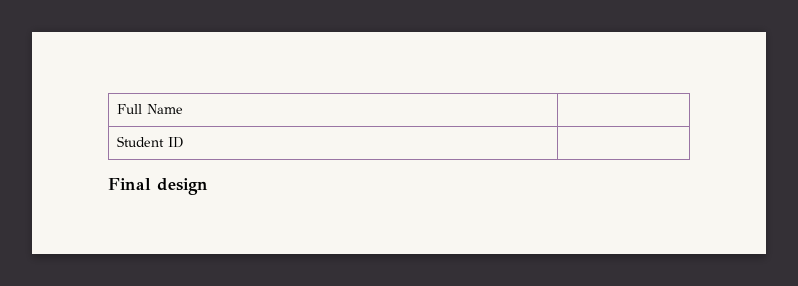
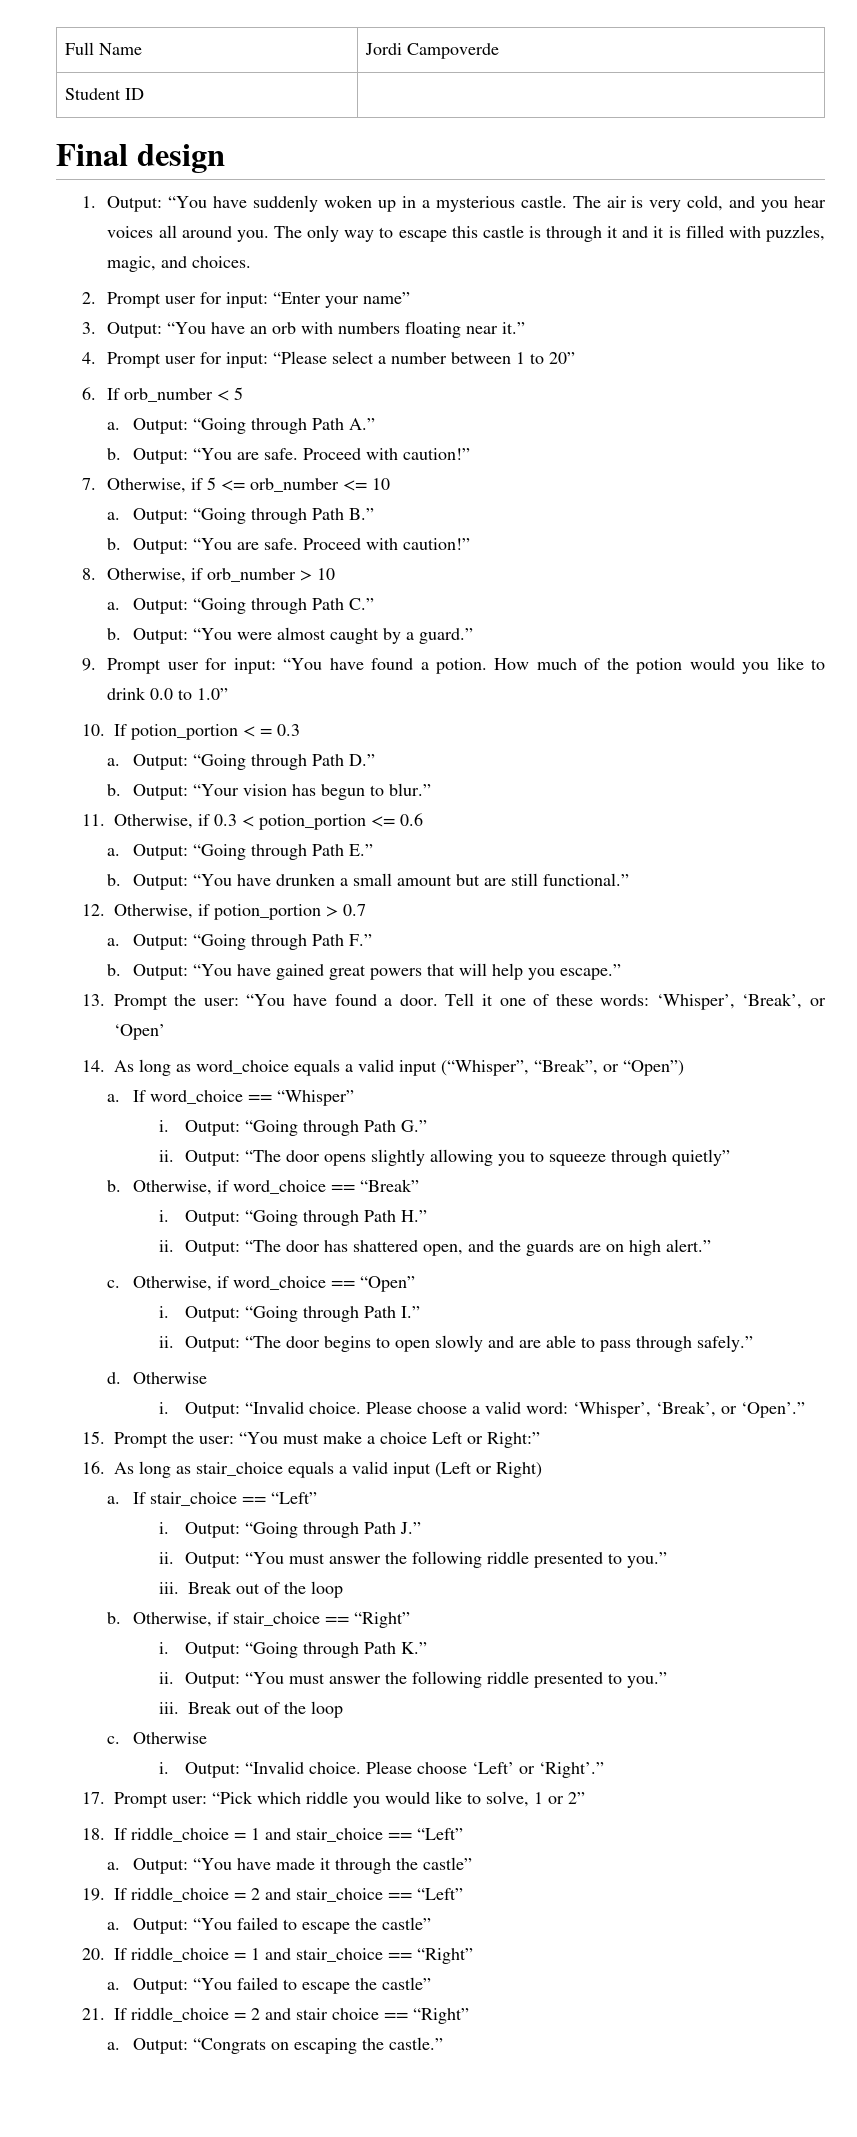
(184, 109) none -> [364,43,499,59] Jordi Campoverde
(208, 186) none -> [81,195,826,212] [107,225,826,242] [107,256,252,272] [81,292,411,308] [81,321,526,338] [81,351,576,368] [81,387,244,402] [107,418,376,434] [107,448,471,464] [81,477,391,493] [107,508,375,524] [107,538,471,554] [81,568,336,583] [107,598,375,614] [107,627,474,644] [81,657,826,674] [107,687,229,700] [81,724,300,740] [107,754,376,770] [107,783,432,800] [81,813,423,830] [107,844,374,860] [107,873,630,890] [81,904,366,920] [107,934,373,950] [107,963,622,980] [81,993,827,1010] [113,1024,165,1040] [81,1059,684,1076] [107,1090,355,1106] [158,1120,427,1136] [158,1149,730,1166] [107,1179,420,1195] [158,1210,427,1226] [158,1239,711,1256] [107,1276,416,1292] [158,1306,420,1322] [158,1335,753,1352] [107,1372,208,1384] [158,1401,805,1418] [81,1431,540,1448] [81,1461,542,1478] [107,1492,318,1506] [158,1522,421,1538] [158,1551,667,1568] [158,1581,343,1598] [107,1612,411,1628] [158,1642,427,1658] [158,1671,667,1688] [158,1701,343,1718] [107,1732,208,1744] [158,1761,604,1778] [81,1791,585,1808] [81,1827,463,1842] [107,1857,473,1874] [81,1887,463,1902] [107,1917,432,1934] [81,1947,473,1964] [107,1977,432,1994] [81,2007,469,2024] [107,2037,444,2054] // 1. Output: “You have suddenly woken up in a mysterious castle. The air is very cold, and you hear voices all around you. The only way to escape this castle is through it and it is filled with puzzles, magic, and choices. // 2. Prompt user for input: “Enter your name” // 3. Output: “You have an orb with numbers floating near it.” // 4. Prompt user for input: “Please select a number between 1 to 20” // 6. If orb_number < 5 // a. Output: “Going through Path A.” // b. Output: “You are safe. Proceed with caution!” // 7. Otherwise, if 5 <= orb_number <= 10 // a. Output: “Going through Path B.” // b. Output: “You are safe. Proceed with caution!” // 8. Otherwise, if orb_number > 10 // a. Output: “Going through Path C.” // b. Output: “You were almost caught by a guard.” // 9. Prompt user for input: “You have found a potion. How much of the potion would you like to drink 0.0 to 1.0” // 10. If potion_portion < = 0.3 // a. Output: “Going through Path D.” // b. Output: “Your vision has begun to blur.” // 11. Otherwise, if 0.3 < potion_portion <= 0.6 // a. Output: “Going through Path E.” // b. Output: “You have drunken a small amount but are still functional.” // 12. Otherwise, if potion_portion > 0.7 // a. Output: “Going through Path F.” // b. Output: “You have gained great powers that will help you escape.” // 13. Prompt the user: “You have found a door. Tell it one of these words: ‘Whisper’, ‘Break’, or ‘Open’ // 14. As long as word_choice equals a valid input (“Whisper”, “Break”, or “Open”) // a. If word_choice == “Whisper” // i. Output: “Going through Path G.” // ii. Output: “The door opens slightly allowing you to squeeze through quietly” // b. Otherwise, if word_choice == “Break” // i. Output: “Going through Path H.” // ii. Output: “The door has shattered open, and the guards are on high alert.” // c. Otherwise, if word_choice == “Open” // i. Output: “Going through Path I.” // ii. Output: “The door begins to open slowly and are able to pass through safely.” // d. Otherwise // i. Output: “Invalid choice. Please choose a valid word: ‘Whisper’, ‘Break’, or ‘Open’.” // 15. Prompt the user: “You must make a choice Left or Right:” // 16. As long as stair_choice equals a valid input (Left or Right) // a. If stair_choice == “Left” // i. Output: “Going through Path J.” // ii. Output: “You must answer the following riddle presented to you.” // iii. Break out of the loop // b. Otherwise, if stair_choice == “Right” // i. Output: “Going through Path K.” // ii. Output: “You must answer the following riddle presented to you.” // iii. Break out of the loop // c. Otherwise // i. Output: “Invalid choice. Please choose ‘Left’ or ‘Right’.” // 17. Prompt user: “Pick which riddle you would like to solve, 1 or 2” // 18. If riddle_choice = 1 and stair_choice == “Left” // a. Output: “You have made it through the castle” // 19. If riddle_choice = 2 and stair_choice == “Left” // a. Output: “You failed to escape the castle” // 20. If riddle_choice = 1 and stair_choice == “Right” // a. Output: “You failed to escape the castle” // 21. If riddle_choice = 2 and stair choice == “Right” // a. Output: “Congrats on escaping the castle.”

